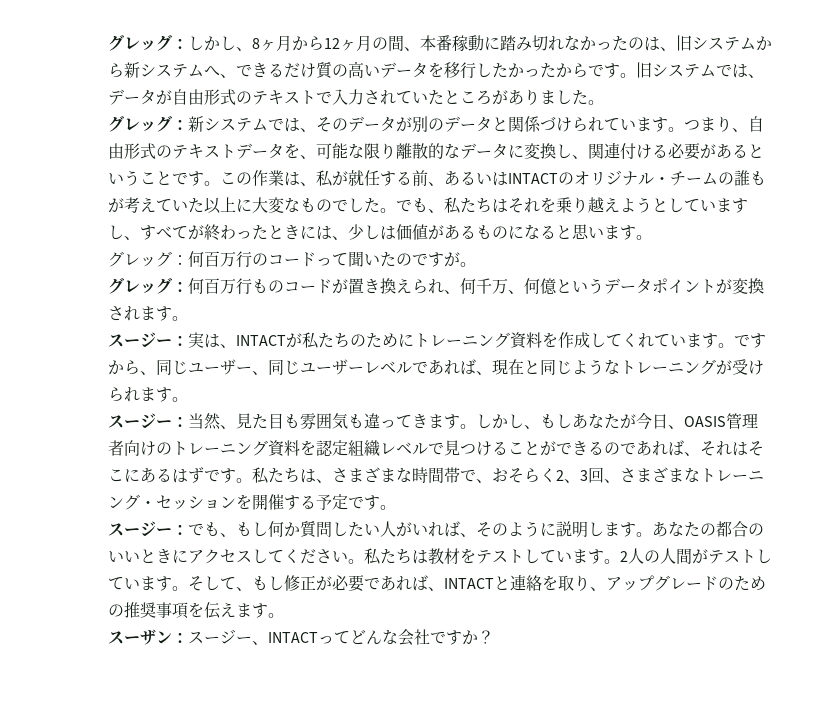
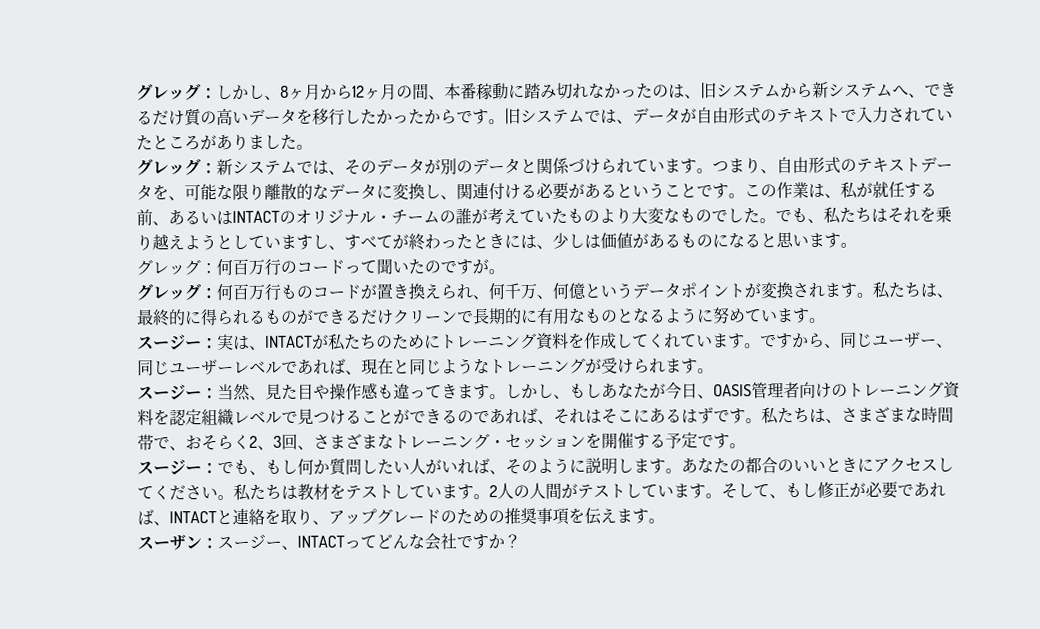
[749,171,766,185] も -> (473, 216) none
[203,197,252,214] 以上に -> [567,207,633,224] ものより
(188, 318) none -> [872,281,954,299] [136,307,827,327] 私たちは、最終的に得られるものができるだけクリーンで長期的に有用なものとなるように努めています。
[283,413,348,430] も雰囲気 -> [313,382,380,400] や操作感

